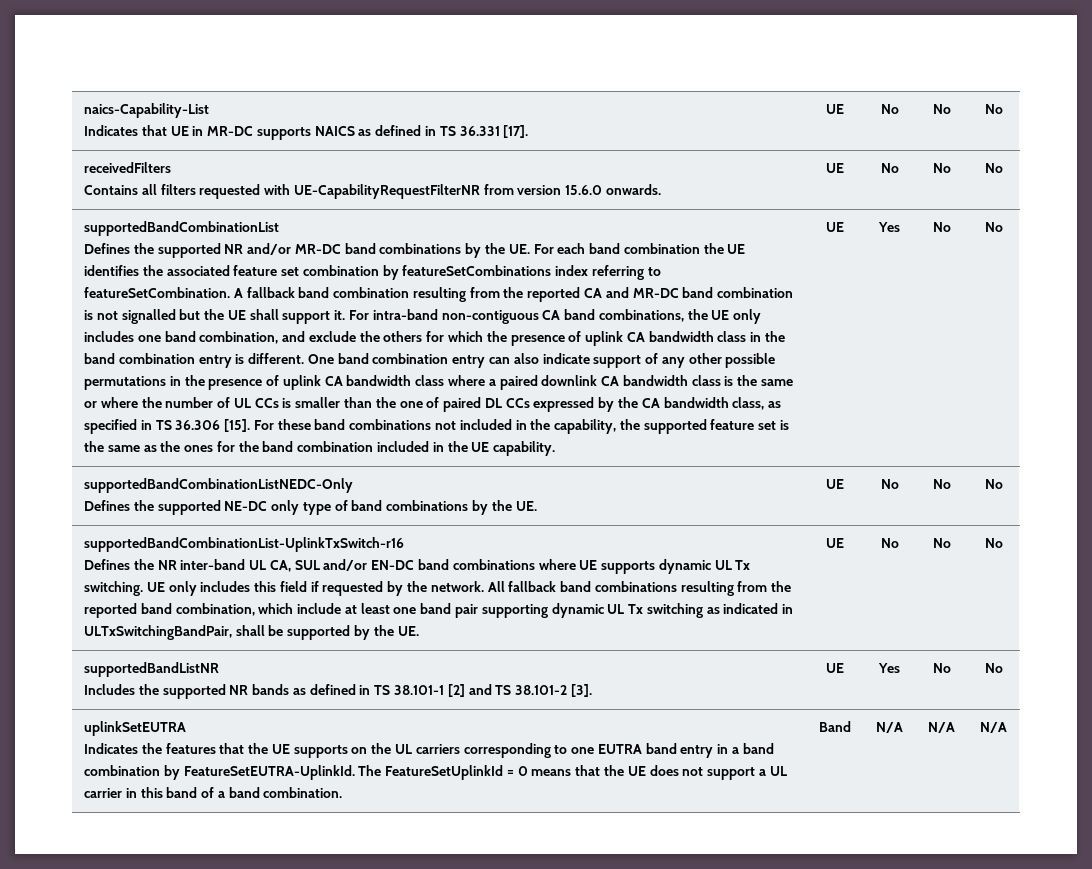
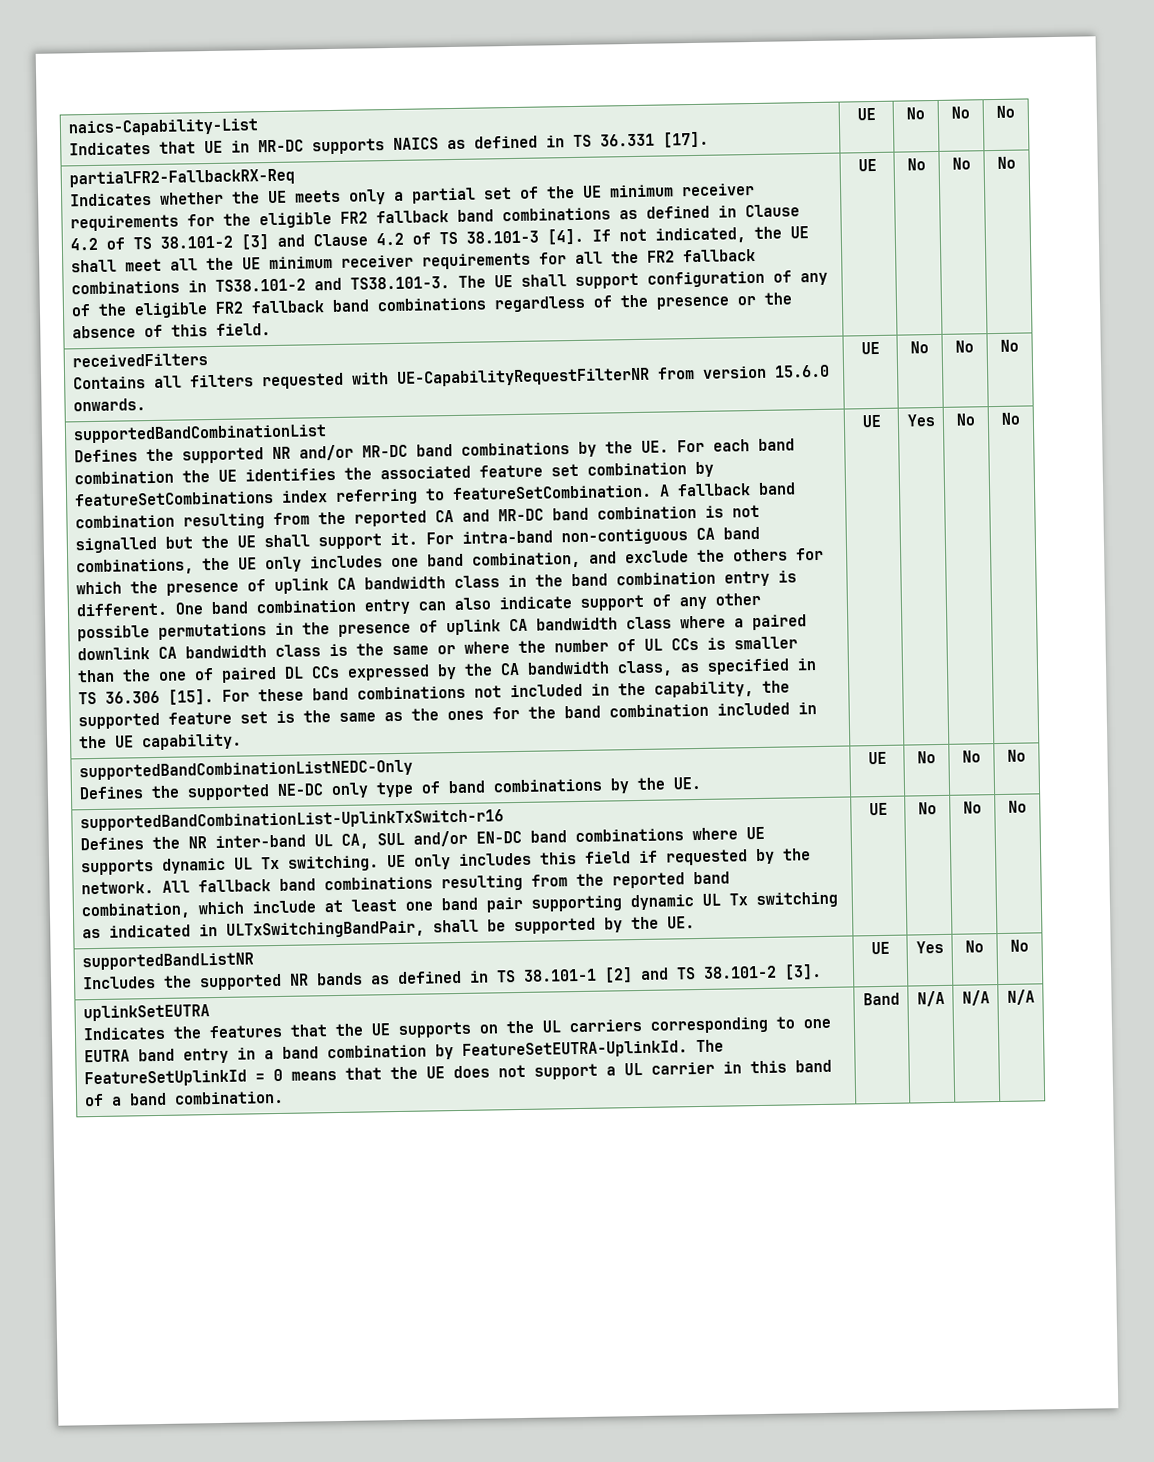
(1003, 109) none -> [68,168,295,188] [69,182,755,207] [69,204,800,232] [69,226,809,251] [70,248,756,273] [70,270,828,295] [70,292,792,319] [71,323,271,339] [857,158,877,172] [907,158,926,171] [952,157,971,170] [997,156,1016,169] // partialFR2-FallbackRX-Req // Indicates whether the UE meets only a partial set of the UE minimum receiver requirements for the eligible FR2 fallback band combinations as defined in Clause 4.2 of TS 38.101-2 [3] and Clause 4.2 of TS 38.101-3 [4]. If not indicated, the UE shall meet all the UE minimum receiver requirements for all the FR2 fallback combinations in TS38.101-2 and TS38.101-3. The UE shall support configuration of any of the eligible FR2 fallback band combinations regardless of the presence or the absence of this field. | UE | No | No | No

